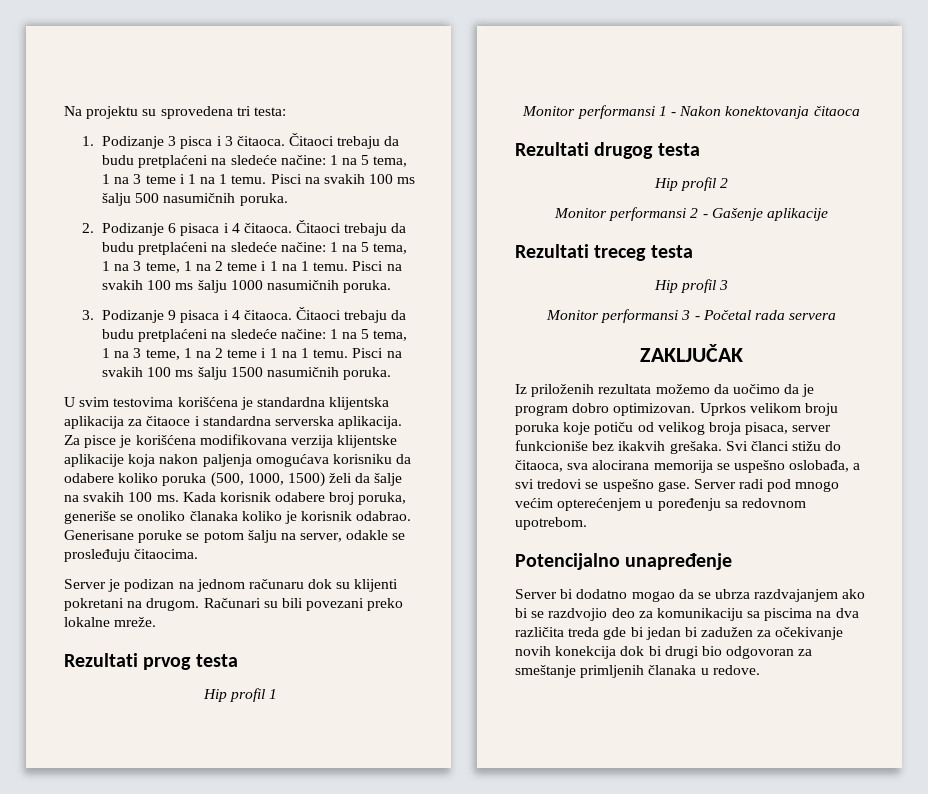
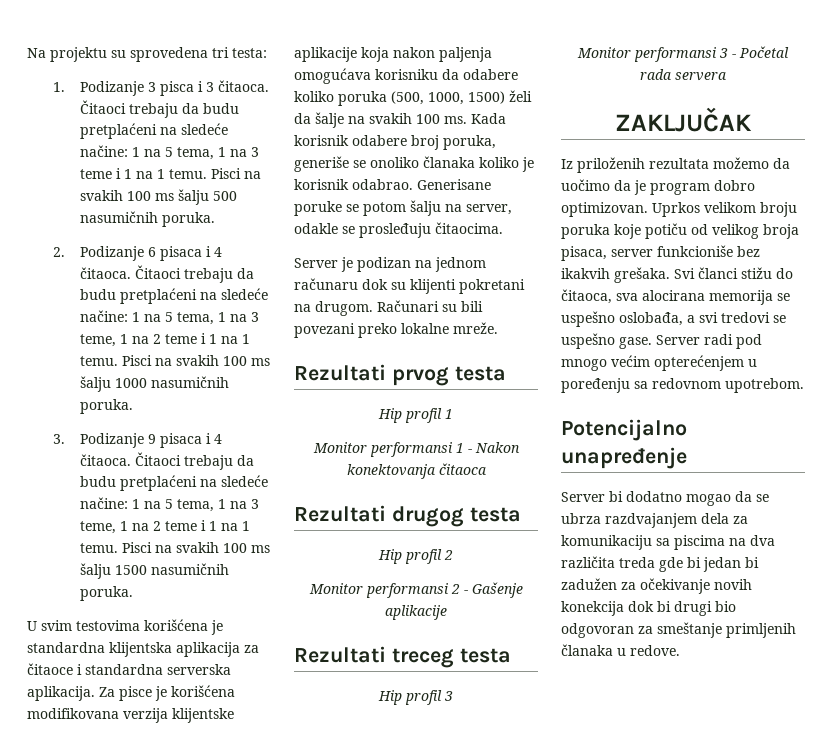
[842,589,866,599] [515,608,635,621] ako bi se razdvojio deo -> [701,513,729,524] dela

